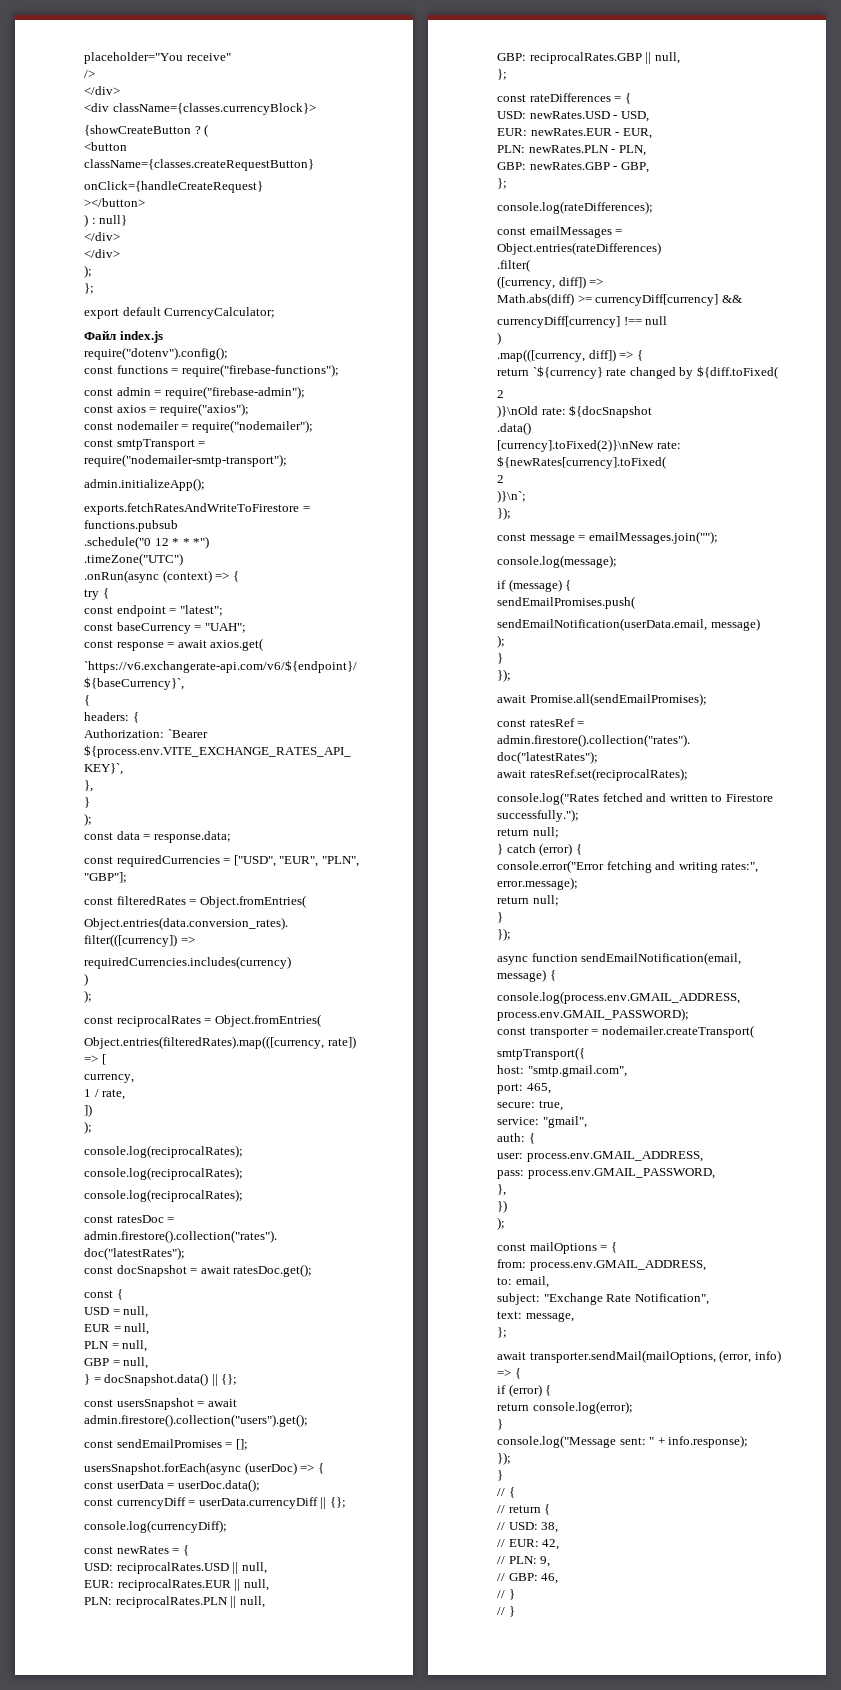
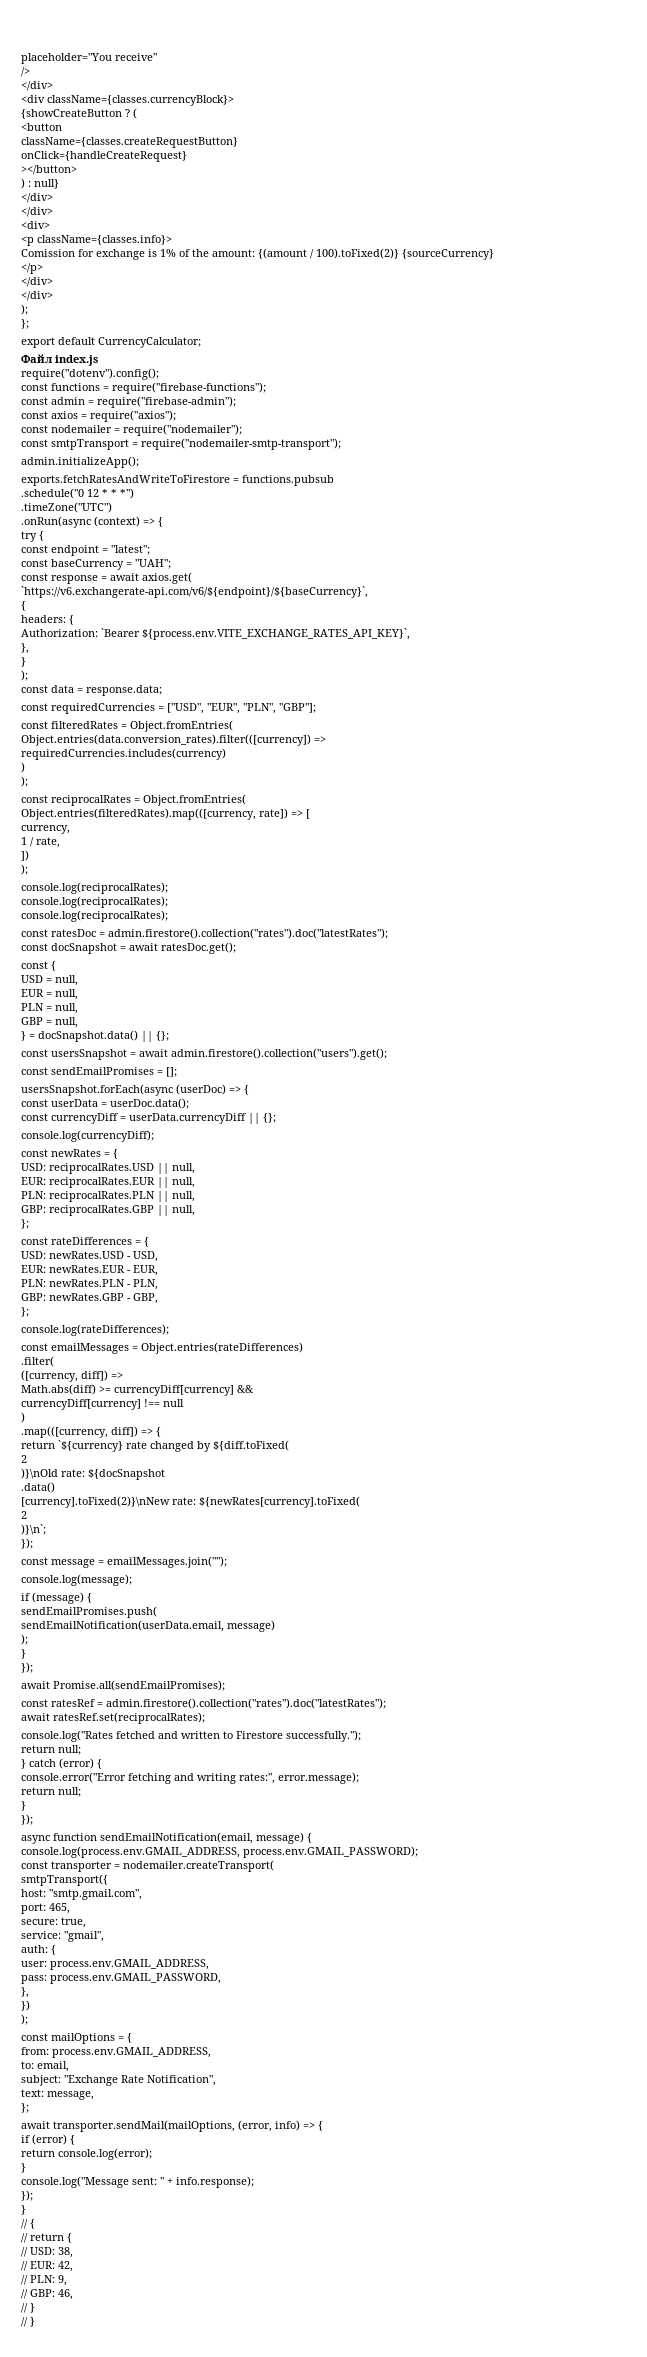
(120, 253) none -> [21,221,50,229] [21,235,172,246] [21,248,494,260] [21,263,43,274] [21,277,53,287] [21,291,53,301] // <div> // <p className={classes.info}> // Comission for exchange is 1% of the amount: {(amount / 100).toFixed(2)} {sourceCurrency} // </p> // </div> // </div>

